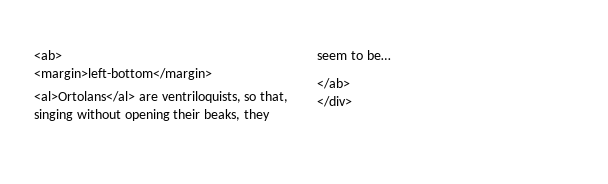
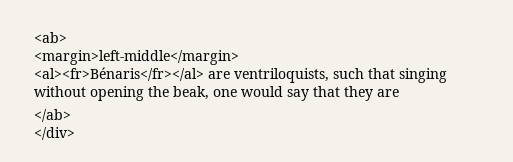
[34,68,212,80] [34,91,289,103] [34,109,270,121] [317,50,391,60] <margin>left-bottom</margin> // <al>Ortolans</al> are ventriloquists, so that, singing without opening their beaks, they seem to be… -> [34,50,239,65] [34,67,447,83] [34,86,399,101] <margin>left-middle</margin> // <al><fr>Bénaris</fr></al> are ventriloquists, such that singing without opening the beak, one would say that they are

